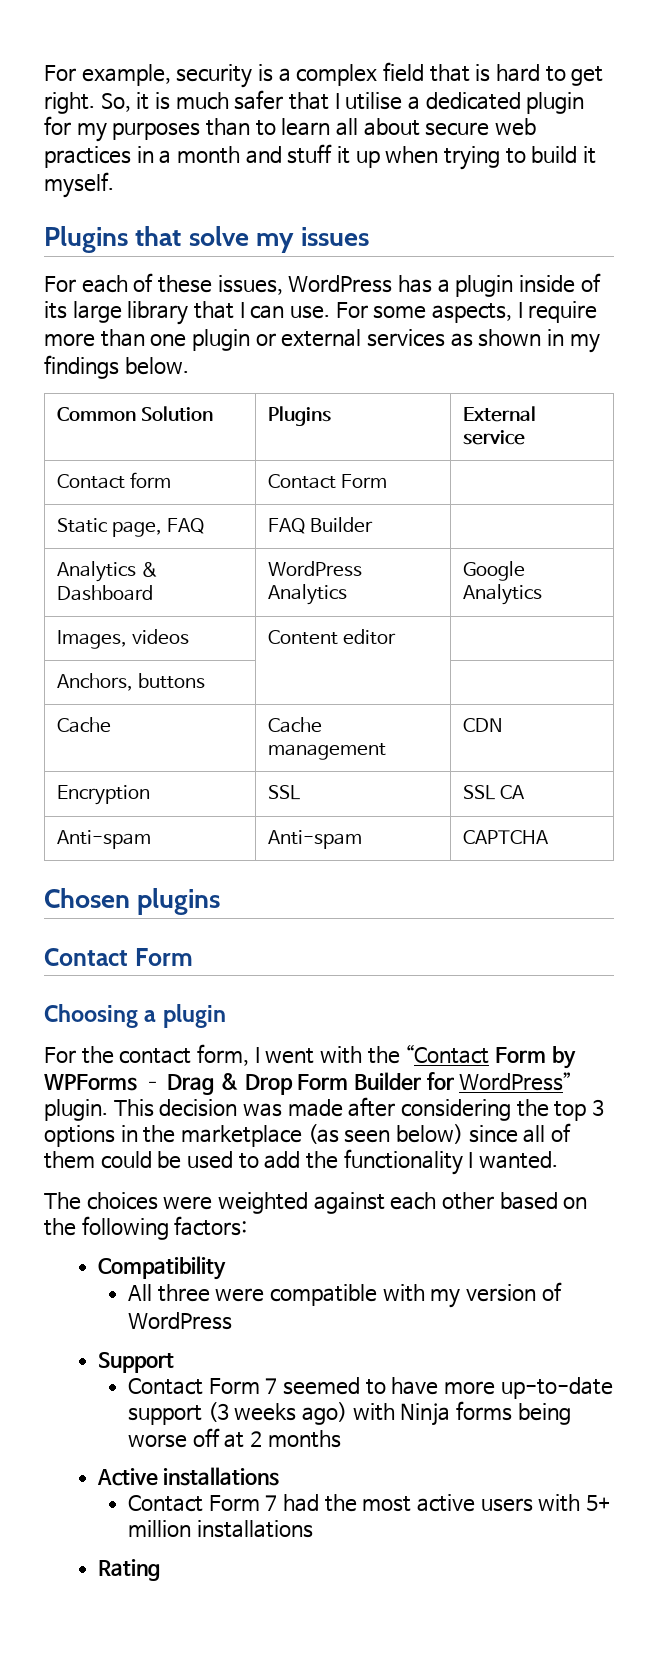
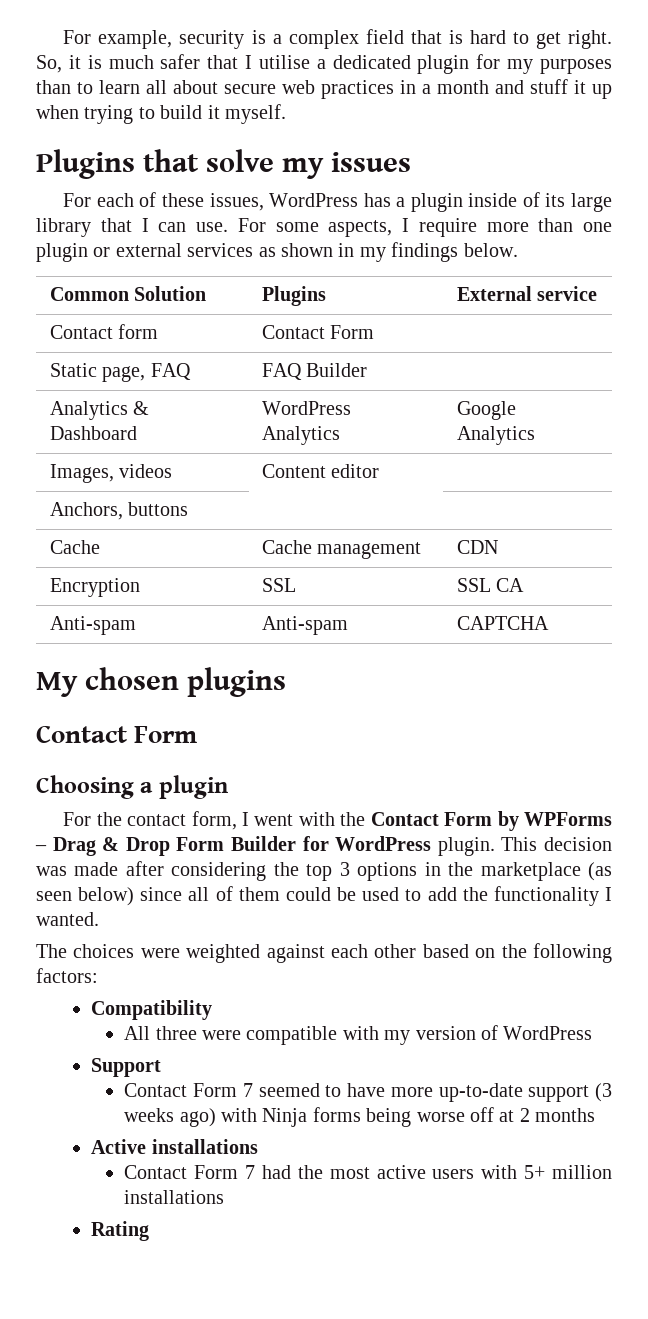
[44,888,130,908] Chosen -> [36,667,179,697] My chosen
[405,1044,490,1064] “Contact -> [370,812,439,826] Contact
[459,1072,573,1091] WordPress” -> [335,836,432,851] WordPress

